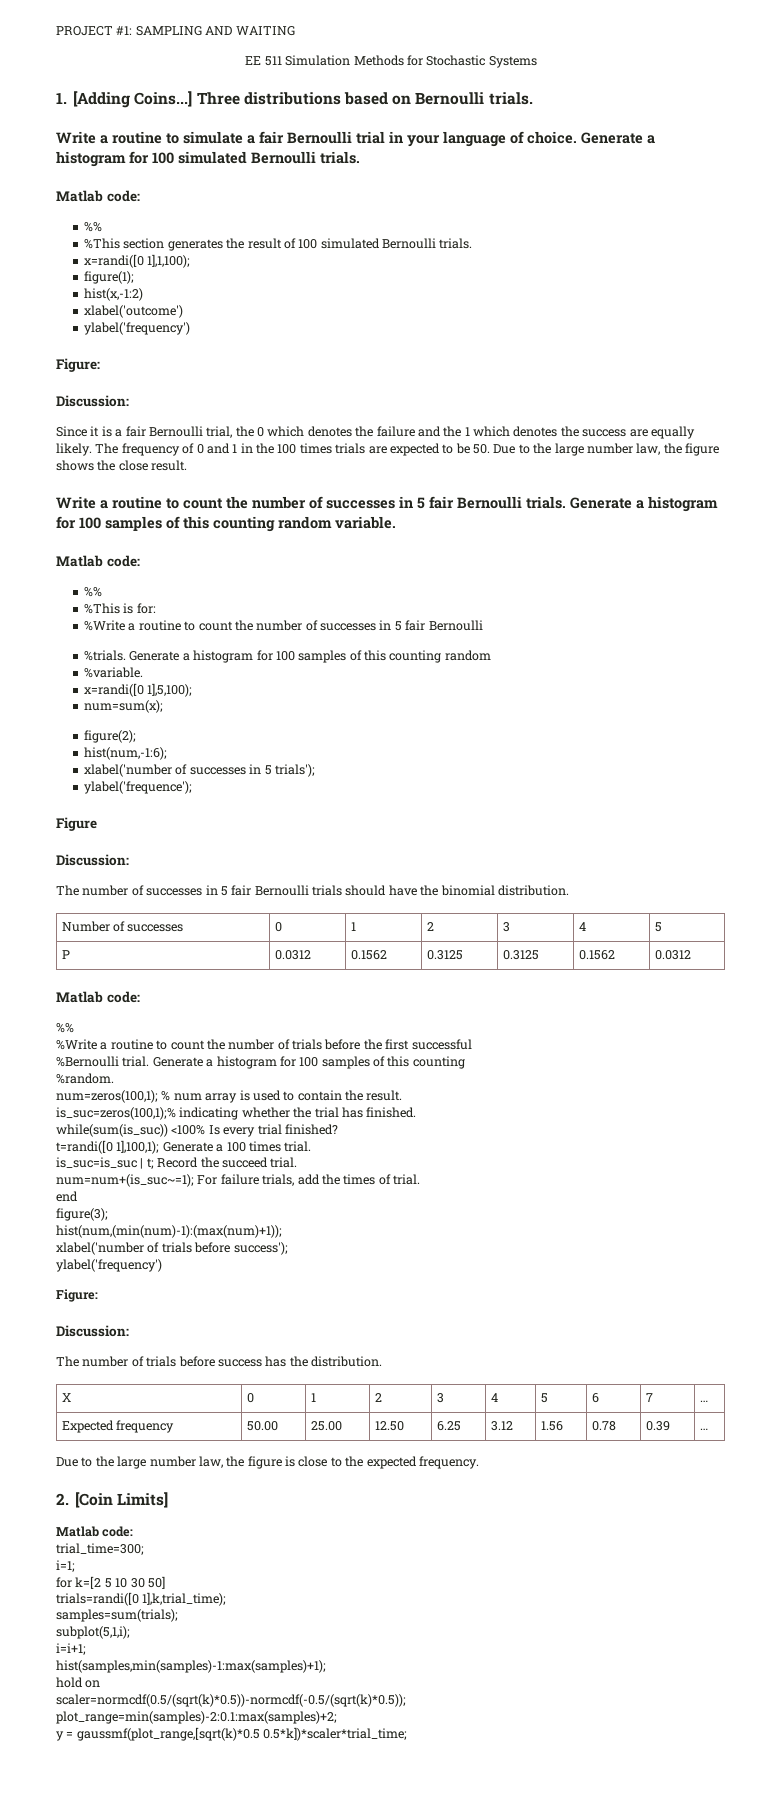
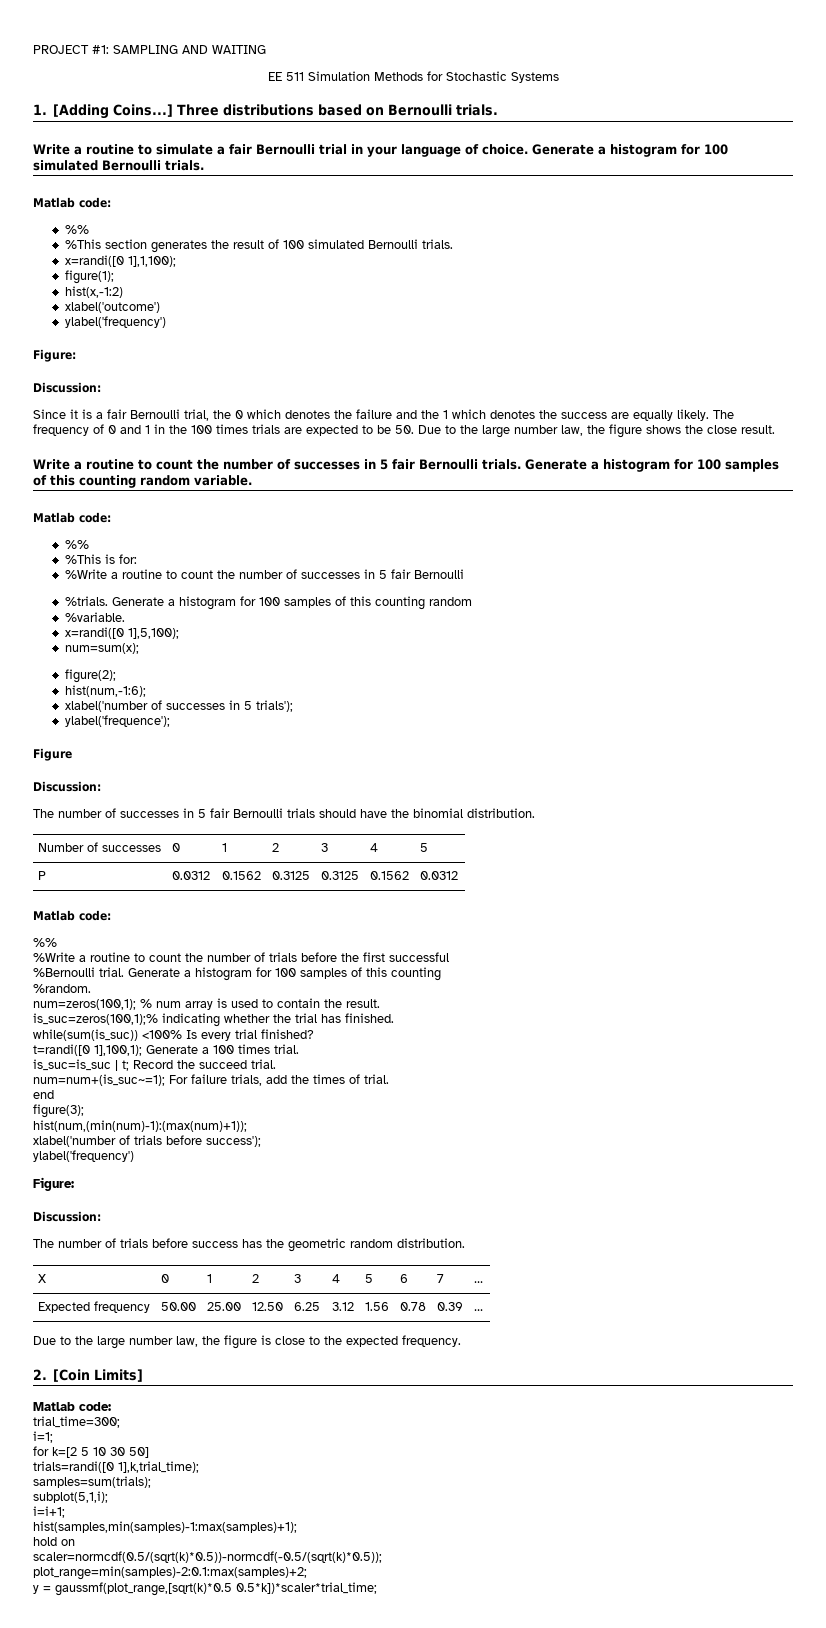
(308, 1361) none -> [288,1238,393,1252] geometric random

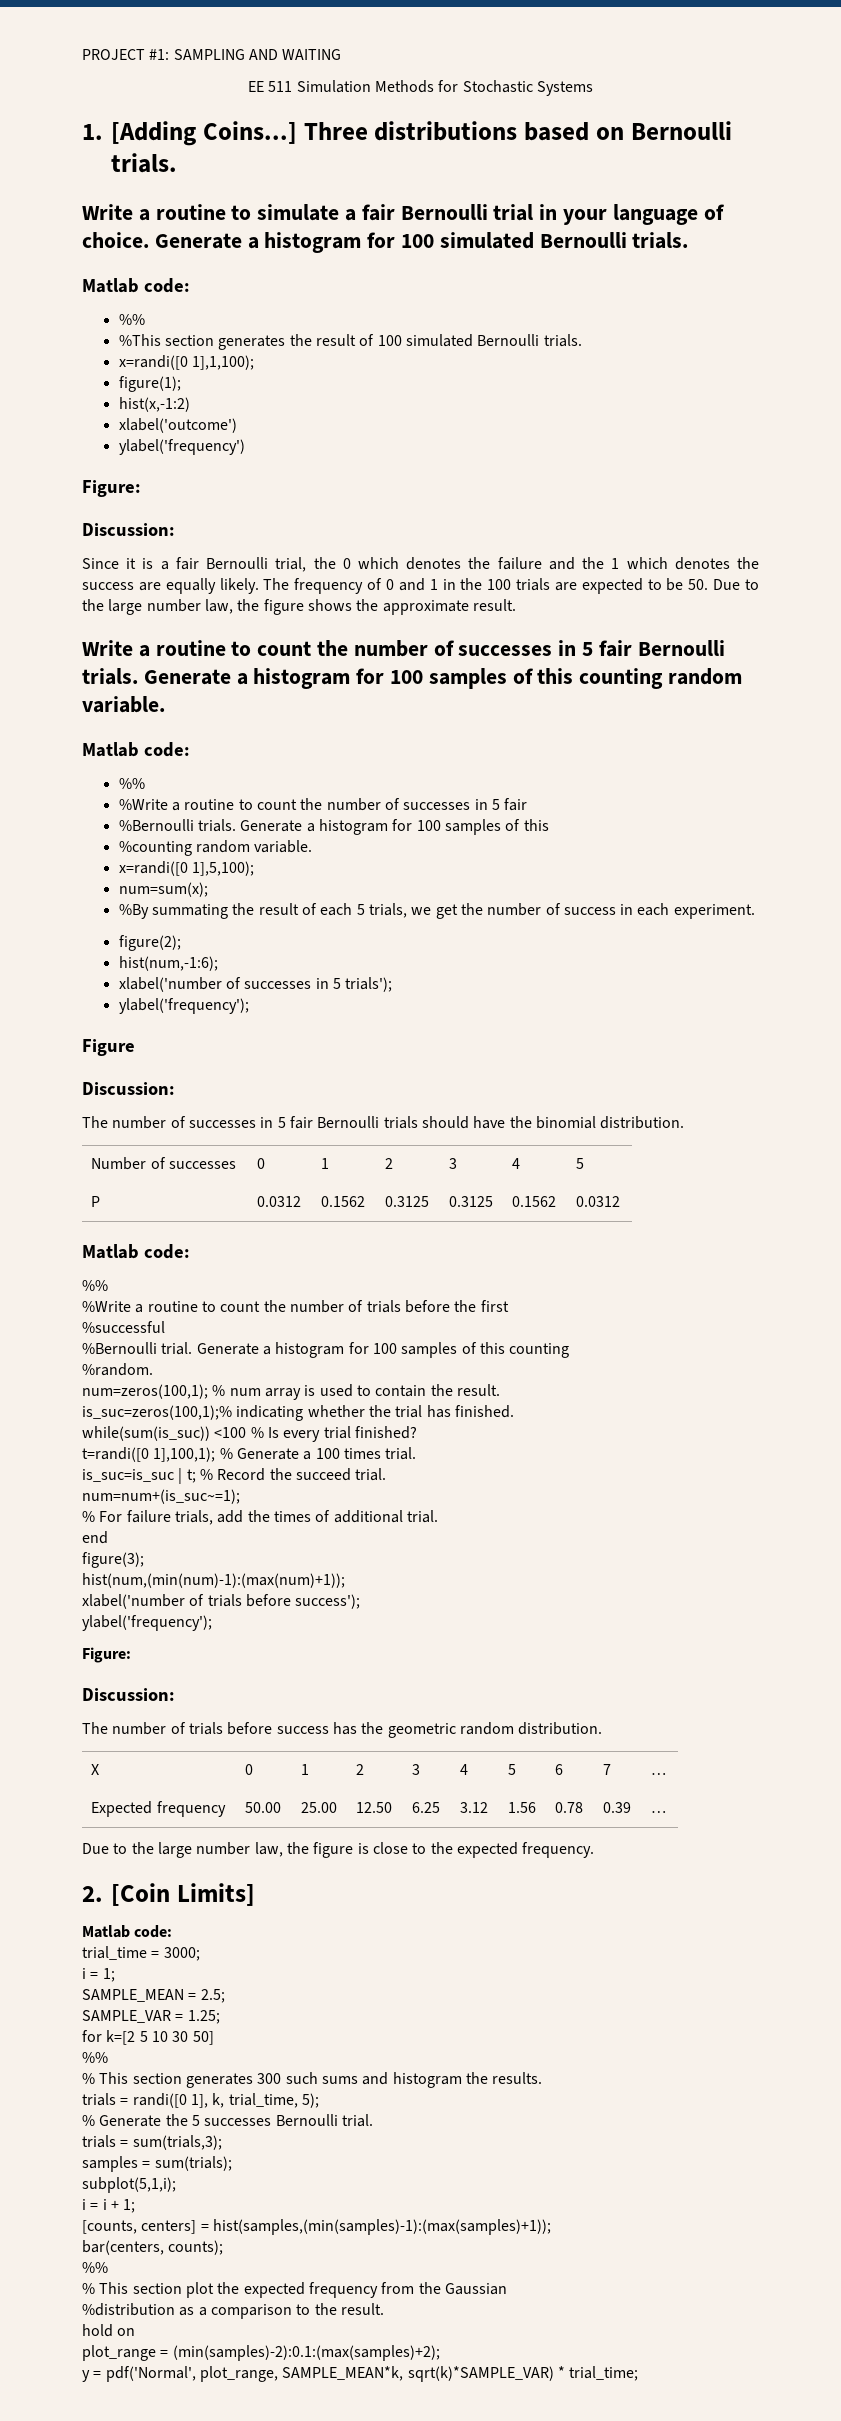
[216,424,248,434] times -> (512, 584) none
[707,425,737,434] close -> [382,600,469,615] approximate
[64,554,137,564] // %This is for: -> (145, 783) none
[413,569,464,579] [64,596,472,610] [64,612,125,622] Bernoulli // %trials. Generate a histogram for 100 samples of this counting random // %variable. -> [118,819,549,835] [118,840,313,856] // %Bernoulli trials. Generate a histogram for 100 samples of this // %counting random variable.
(139, 648) none -> [118,903,755,919] // %By summating the result of each 5 trials, we get the number of success in each experiment.
[64,715,170,727] ylabel('frequence'); -> [118,998,249,1014] ylabel('frequency');
[389,952,449,962] successful -> [82,1321,165,1333] // %successful
[142,1030,182,1039] <100% -> [214,1427,264,1438] <100 %
(142, 1050) none -> [219,1448,233,1459] %
(129, 1065) none -> [199,1469,213,1480] %
(165, 1080) none -> [82,1511,95,1522] // %
(360, 1079) none -> [333,1510,403,1523] additional
[33,1150,134,1162] ylabel('frequency') -> [82,1615,212,1631] ylabel('frequency');
[33,1416,120,1428] [33,1431,53,1443] trial_time=300; // i=1; -> [82,1946,200,1961] [82,1968,115,1982] [82,1989,225,2003] [82,2010,220,2024] trial_time = 3000; // i = 1; // SAMPLE_MEAN = 2.5; // SAMPLE_VAR = 1.25;
[33,1461,199,1473] [33,1476,151,1488] [33,1491,108,1503] [33,1506,65,1518] [33,1521,297,1533] trials=randi([0 1],k,trial_time); // samples=sum(trials); // subplot(5,1,i); // i=i+1; // hist(samples,min(samples)-1:max(samples)+1); -> [82,2052,108,2063] [82,2072,543,2088] [82,2093,319,2108] [82,2114,373,2127] [82,2135,222,2150] [82,2156,232,2172] [82,2177,176,2193] [82,2199,136,2213] [82,2219,551,2235] [82,2240,224,2255] [82,2262,108,2273] [82,2282,507,2298] [82,2303,384,2319] %% // % This section generates 300 such sums and histogram the results. // trials = randi([0 1], k, trial_time, 5); // % Generate the 5 successes Bernoulli trial. // trials = sum(trials,3); // samples = sum(trials); // subplot(5,1,i); // i = i + 1; // [counts, centers] = hist(samples,(min(samples)-1):(max(samples)+1)); // bar(centers, counts); // %% // % This section plot the expected frequency from the Gaussian // %distribution as a comparison to the result.
[33,1551,382,1563] [33,1566,307,1580] scaler=normcdf(0.5/(sqrt(k)*0.5))-normcdf(-0.5/(sqrt(k)*0.5)); // plot_range=min(samples)-2:0.1:max(samples)+2; -> [82,2345,440,2361] plot_range = (min(samples)-2):0.1:(max(samples)+2);
[55,1582,377,1596] gaussmf(plot_range,[sqrt(k)*0.5 0.5*k])*scaler*trial_time; -> [105,2366,639,2382] pdf('Normal', plot_range, SAMPLE_MEAN*k, sqrt(k)*SAMPLE_VAR) * trial_time;

